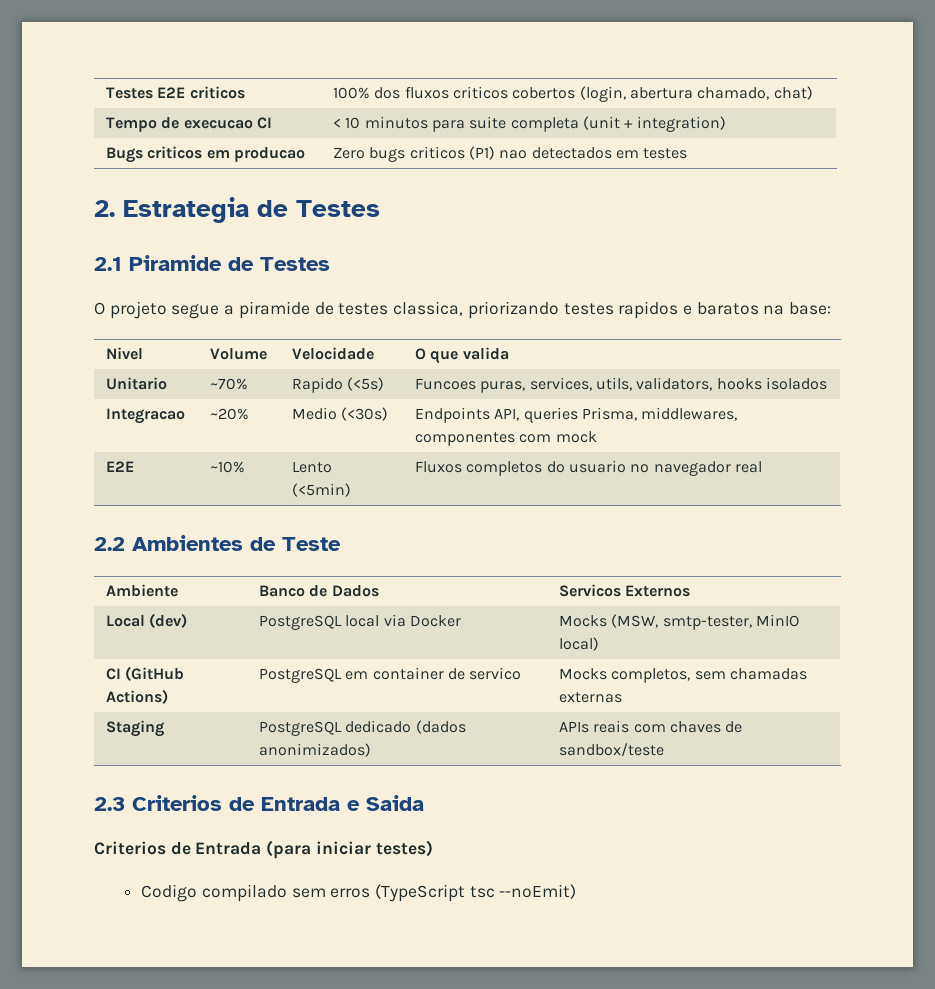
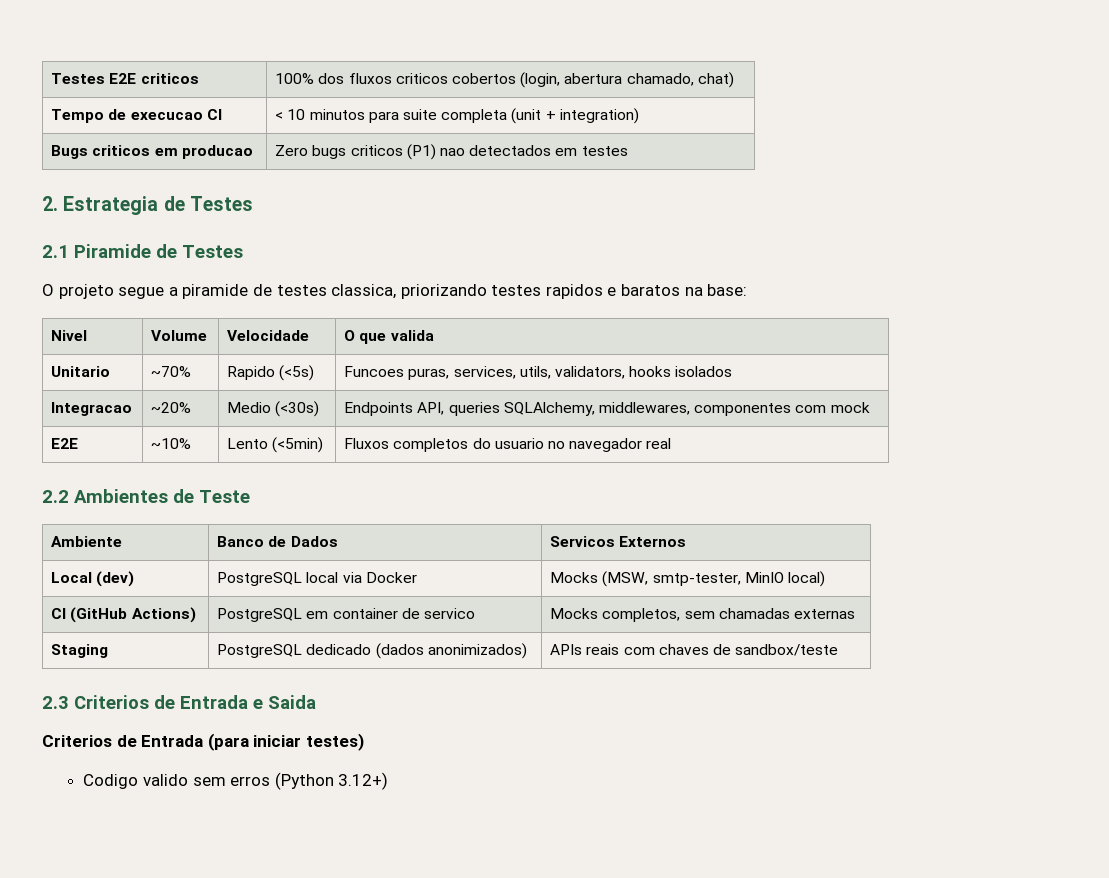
[581,407,637,421] Prisma, -> [503,402,595,416] SQLAlchemy,
[201,884,287,902] compilado -> [143,774,189,786] valido
[374,884,577,902] (TypeScript tsc --noEmit) -> [274,772,389,790] (Python 3.12+)

